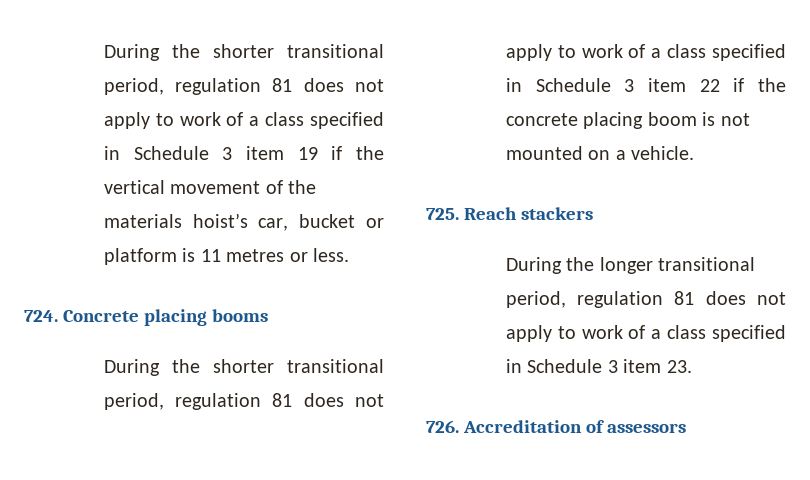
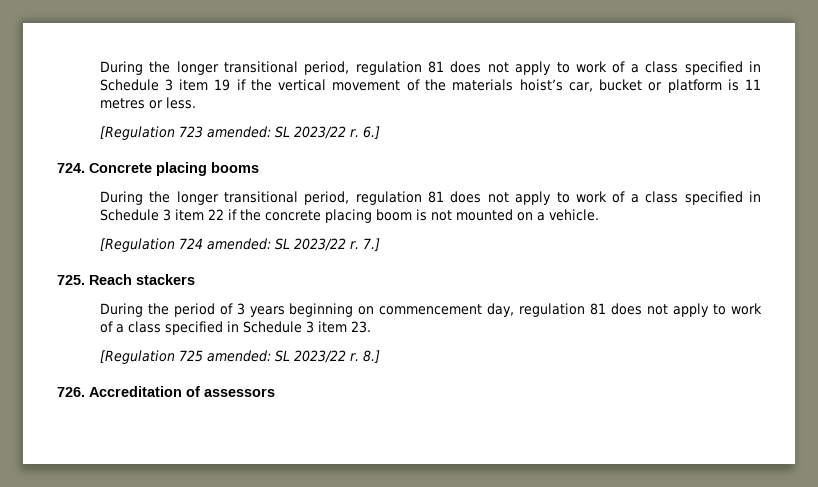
[103,44,274,61] During the shorter -> [99,61,219,75] During the longer
(349, 255) none -> [99,126,380,140] // [Regulation 723 amended: SL 2023/22 r. 6.]
[212,359,274,373] shorter -> [176,191,219,205] longer
(695, 153) none -> [99,238,380,252] // [Regulation 724 amended: SL 2023/22 r. 7.]
[599,257,756,274] [505,291,566,308] longer transitional period, -> [173,303,515,317] period of 3 years beginning on commencement day,
(692, 366) none -> [99,350,380,364] // [Regulation 725 amended: SL 2023/22 r. 8.]

